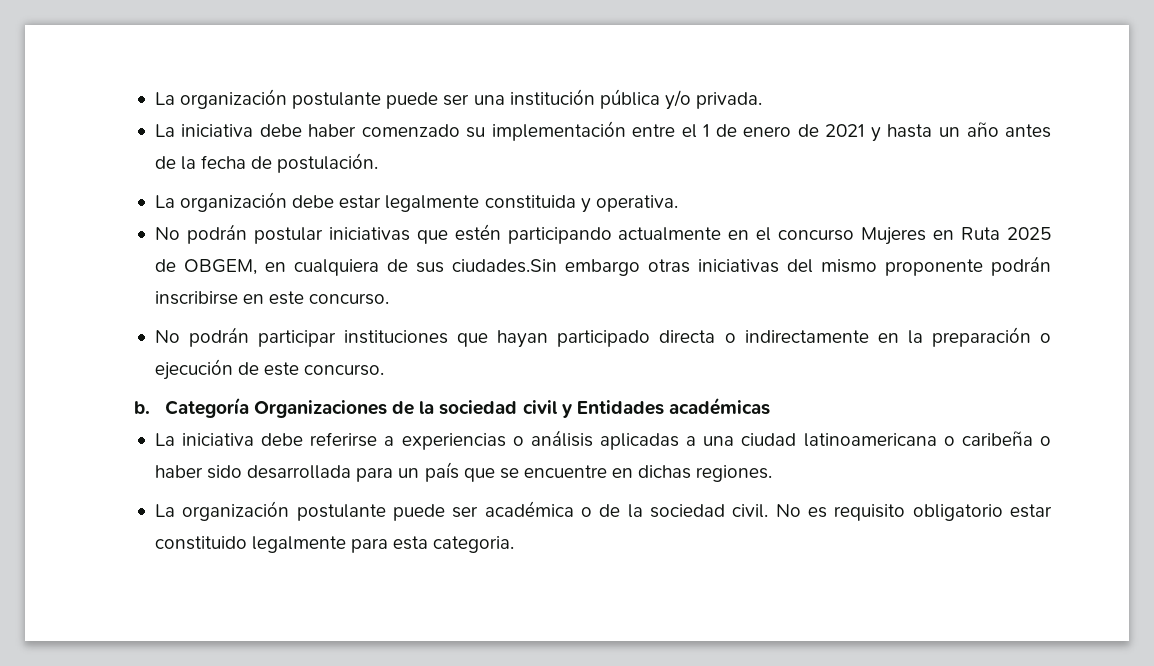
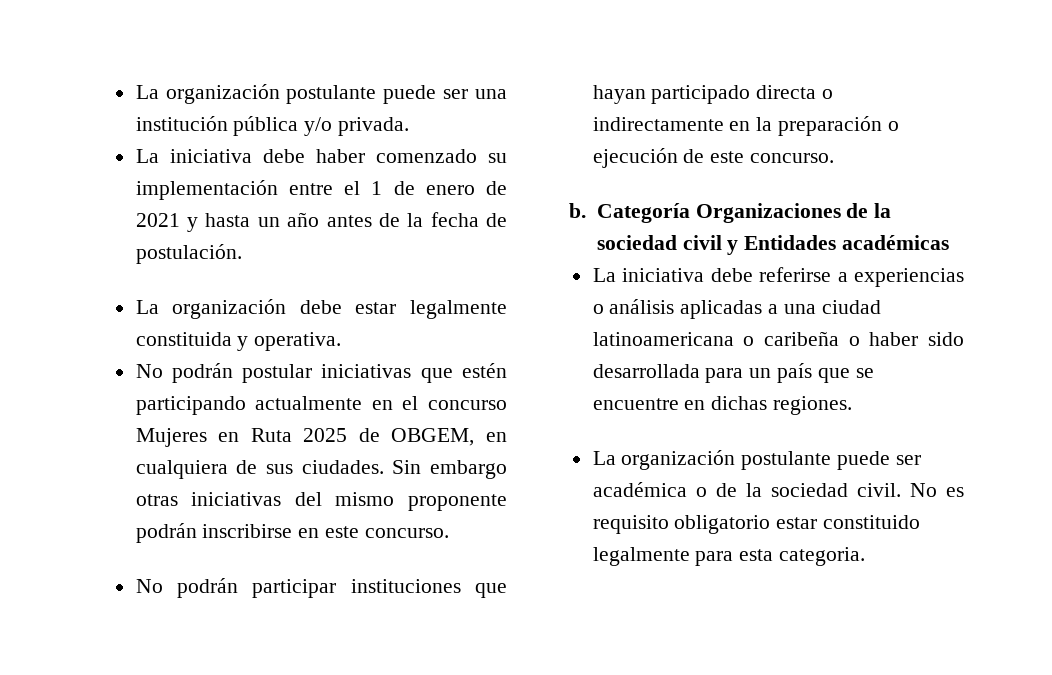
[451,259,557,273] ciudades.Sin -> [301,460,422,474] ciudades. Sin

